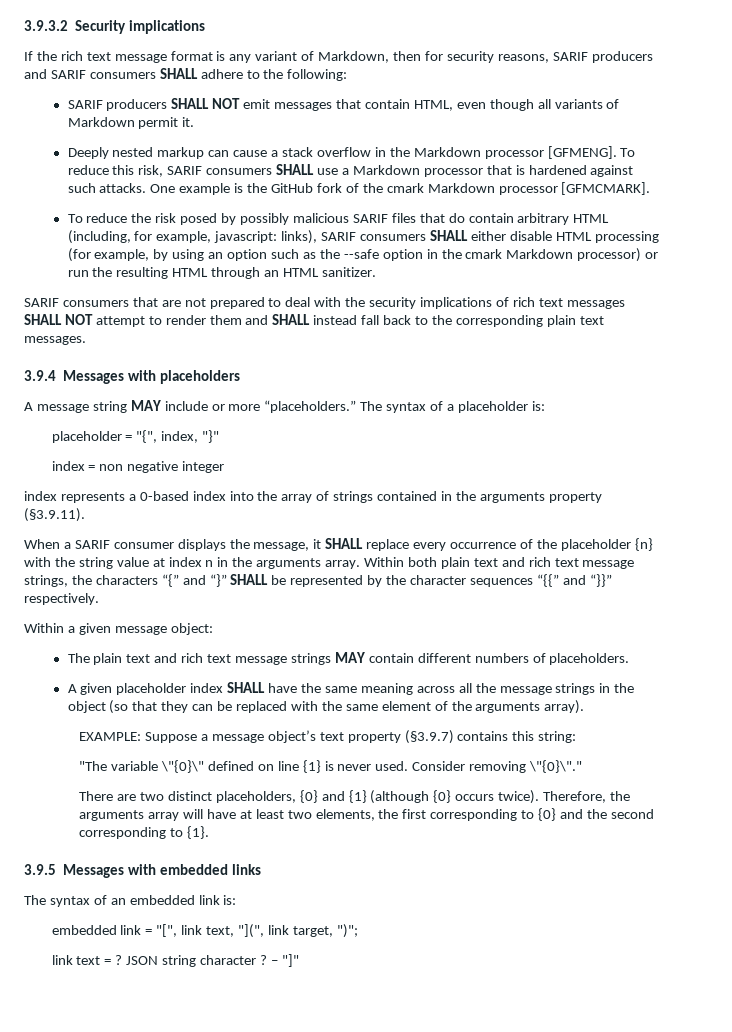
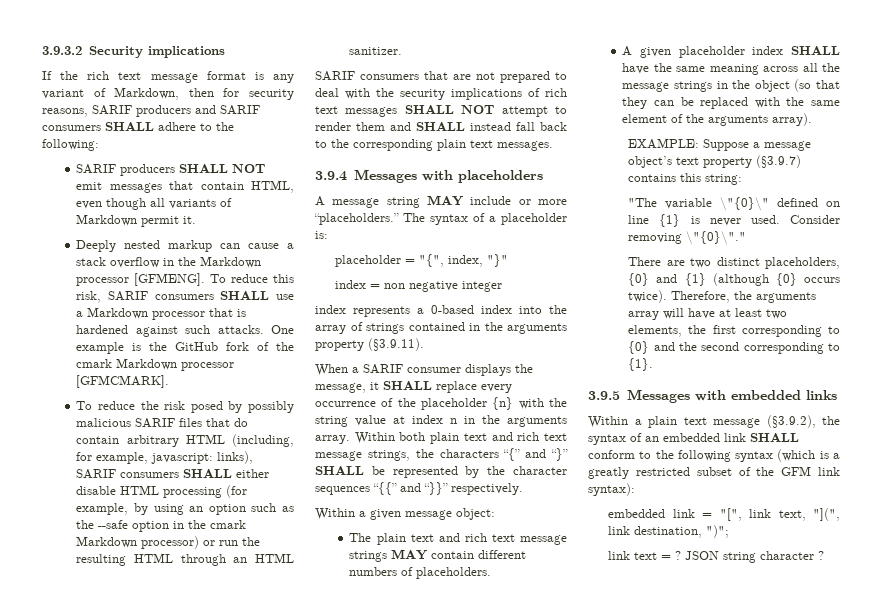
[24,895,46,905] The -> [588,415,840,428] Within a plain text message (§3.9.2), the
[223,895,237,905] is: -> [750,433,799,442] [588,449,840,462] [588,466,840,479] [588,483,635,496] SHALL conform to the following syntax (which is a greatly restricted subset of the GFM link syntax):
[292,926,333,937] target, -> [634,526,703,538] destination,
[270,954,299,967] – "]" -> (825, 555) none

